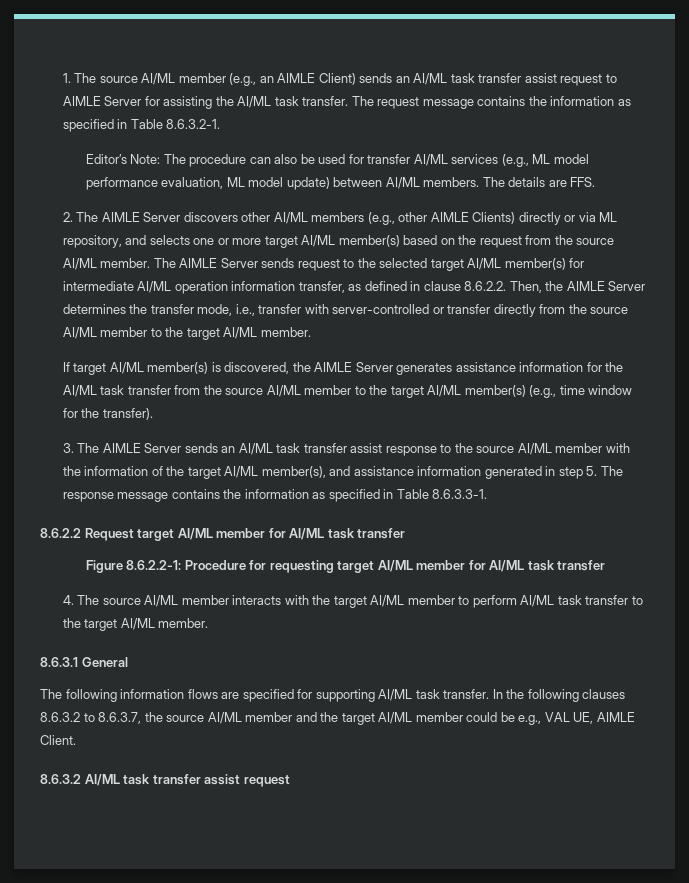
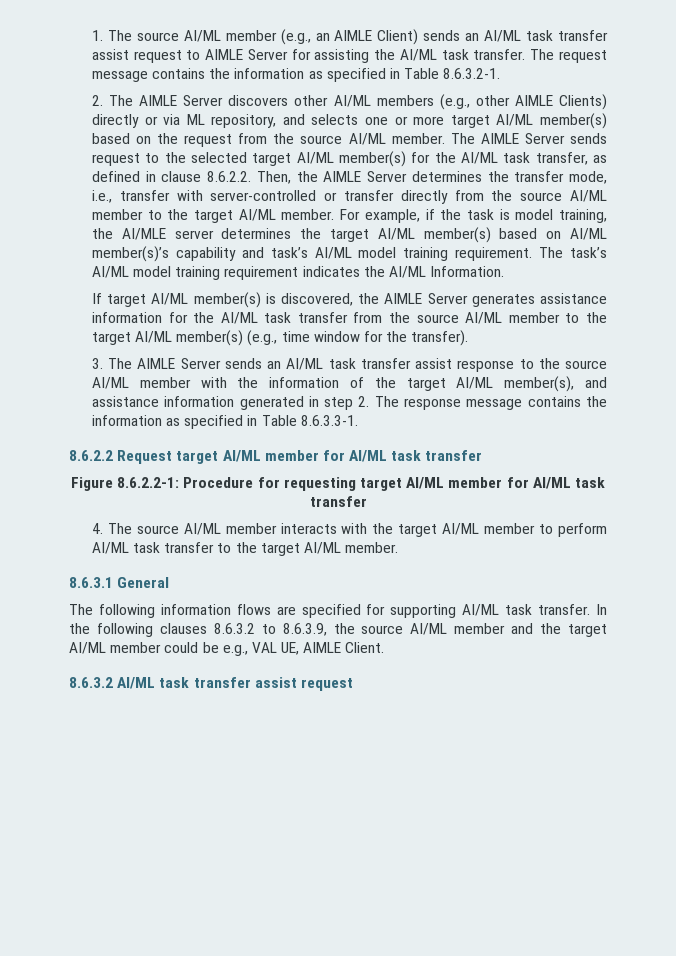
[85,154,589,167] [85,177,596,190] // Editor’s Note: The procedure can also be used for transfer AI/ML services (e.g., ML model performance evaluation, ML model update) between AI/ML members. The details are FFS. -> (501, 73) none
[62,281,296,294] intermediate AI/ML operation information -> [434,152,531,164] the AI/ML task
(311, 332) none -> [340,209,607,223] [91,227,608,243] [91,246,607,262] [91,266,505,280] For example, if the task is model training, the AI/MLE server determines the target AI/ML member(s) based on AI/ML member(s)’s capability and task’s AI/ML model training requirement. The task’s AI/ML model training requirement indicates the AI/ML Information.
[586,466,598,476] 5. -> [358,396,370,407] 2.
[98,712,142,724] 8.6.3.7, -> [282,623,327,636] 8.6.3.9,

